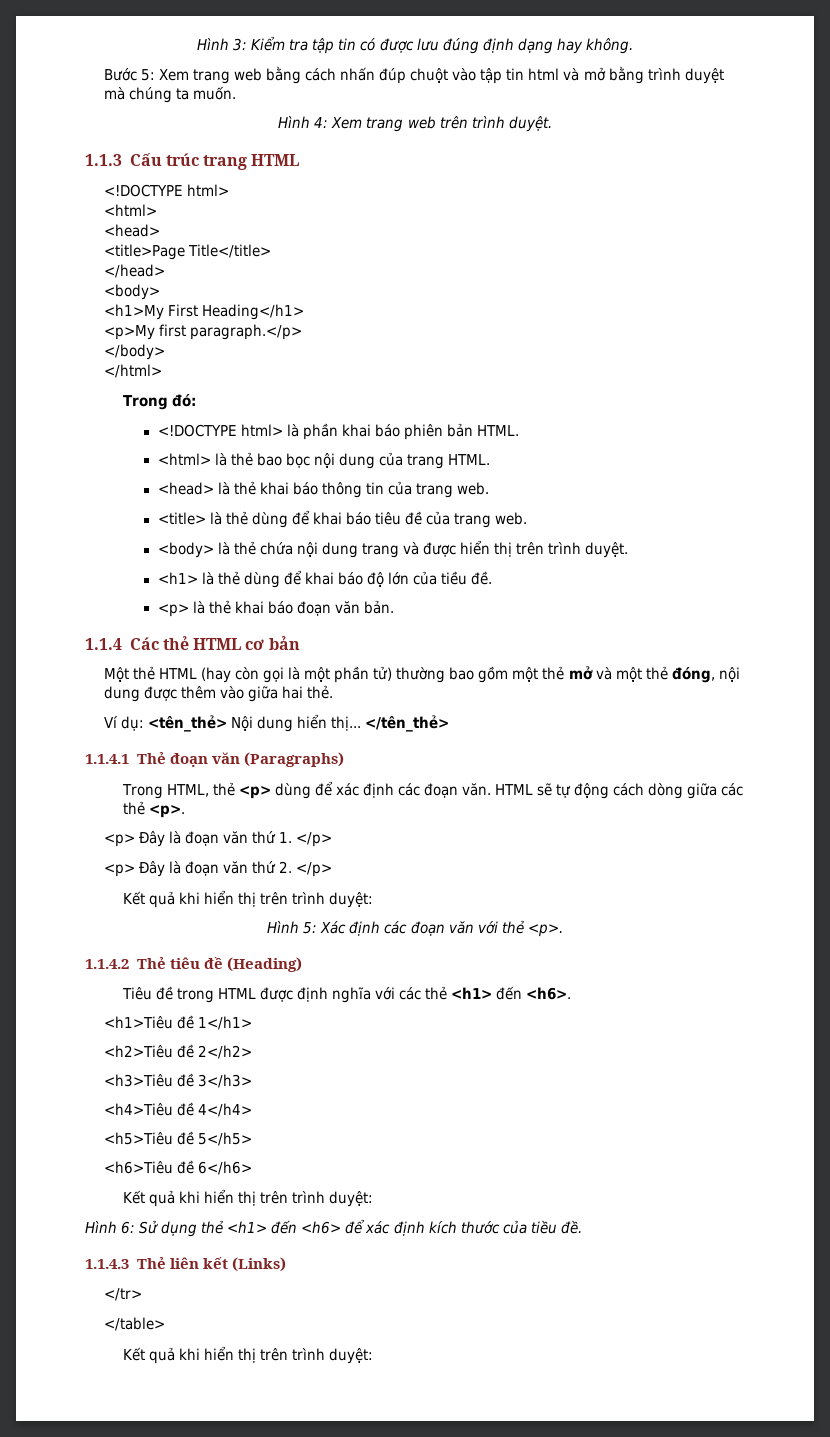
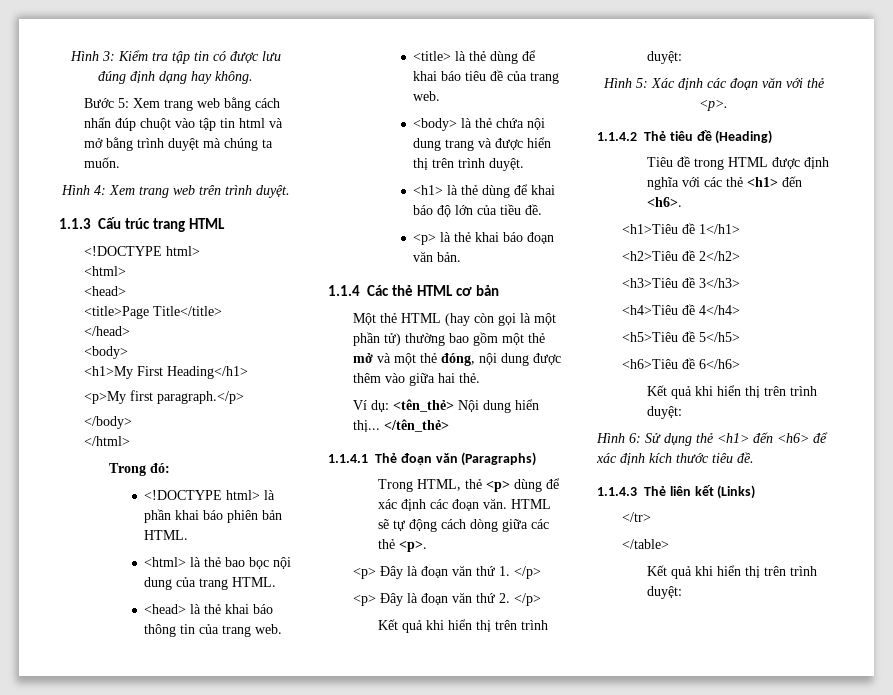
[502,1220,557,1234] của tiều -> [712,453,733,463] tiêu

